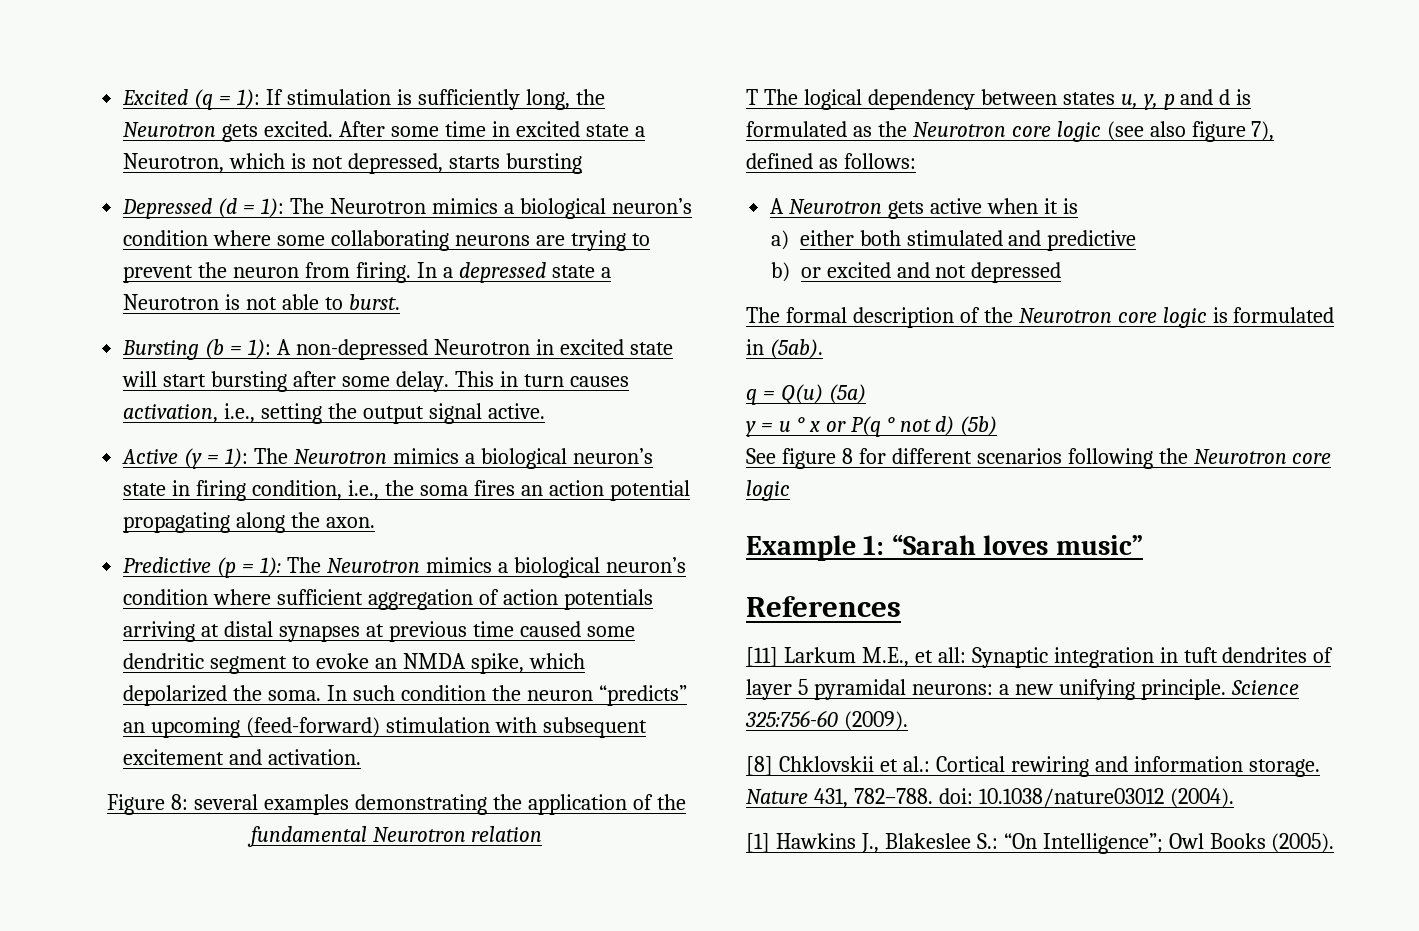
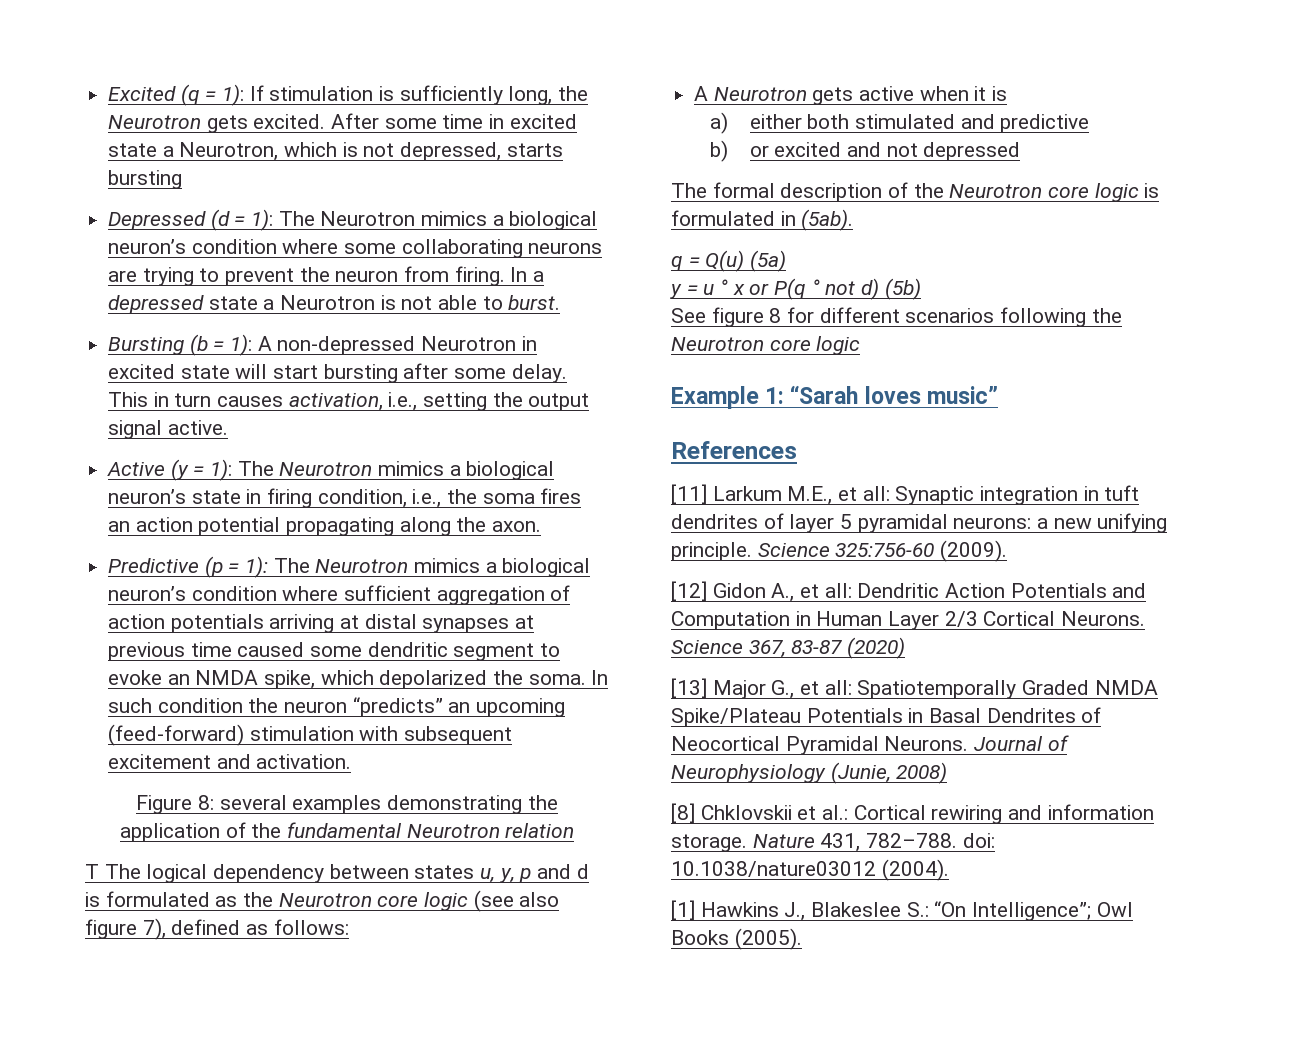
(908, 721) none -> [671,581,1147,602] [671,611,1146,630] [671,637,906,659] [671,678,1158,699] [671,707,1102,727] [671,735,1069,755] [671,762,948,784] // [12] Gidon A., et all: Dendritic Action Potentials and Computation in Human Layer 2/3 Cortical Neurons. Science 367, 83-87 (2020) // [13] Major G., et all: Spatiotemporally Graded NMDA Spike/Plateau Potentials in Basal Dendrites of Neocortical Pyramidal Neurons. Journal of Neurophysiology (Junie, 2008)

